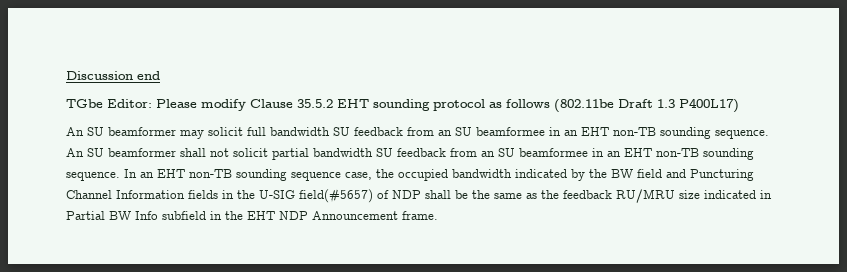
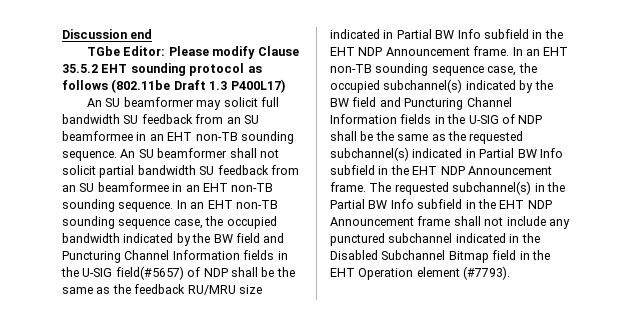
(438, 215) none -> [512,47,569,56] [330,63,537,76] [330,79,553,93] [330,97,512,110] [330,114,543,124] [330,131,524,144] [330,147,563,161] [330,165,552,175] [330,181,565,195] [330,199,552,209] [330,216,570,229] [330,233,540,246] [330,250,550,263] [330,266,511,280] In an EHT non-TB sounding sequence case, the occupied subchannel(s) indicated by the BW field and Puncturing Channel Information fields in the U-SIG of NDP shall be the same as the requested subchannel(s) indicated in Partial BW Info subfield in the EHT NDP Announcement frame. The requested subchannel(s) in the Partial BW Info subfield in the EHT NDP Announcement frame shall not include any punctured subchannel indicated in the Disabled Subchannel Bitmap field in the EHT Operation element (#7793).

